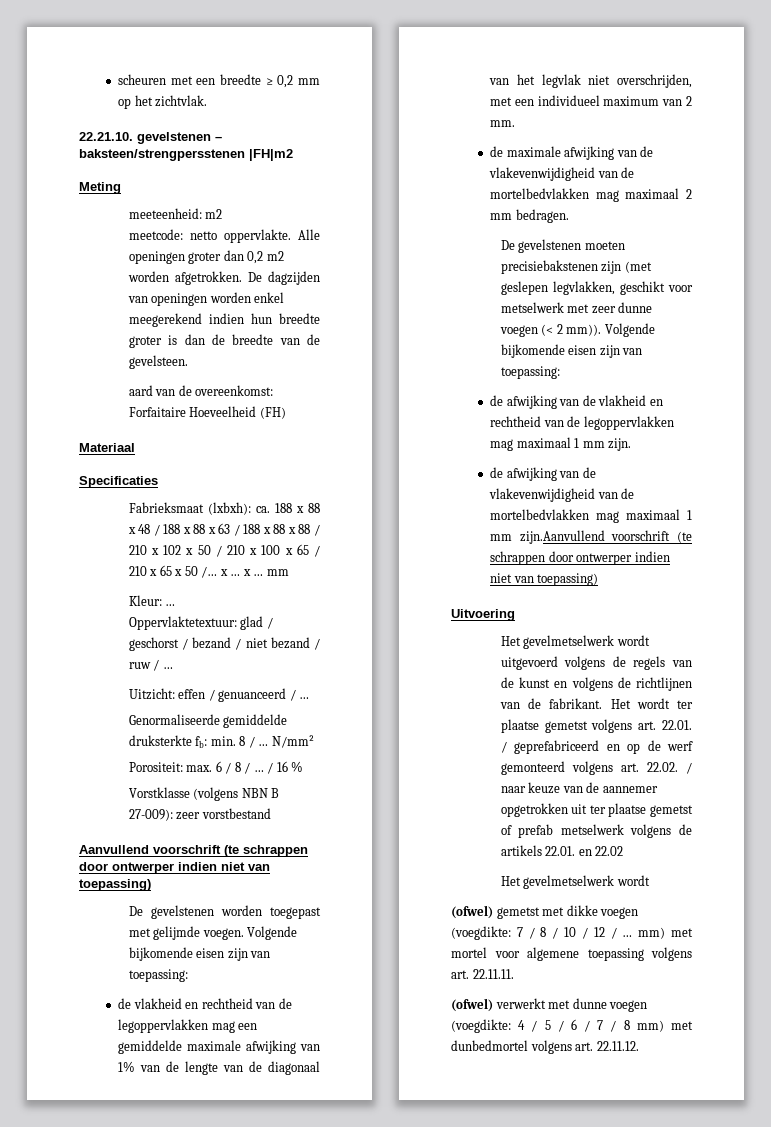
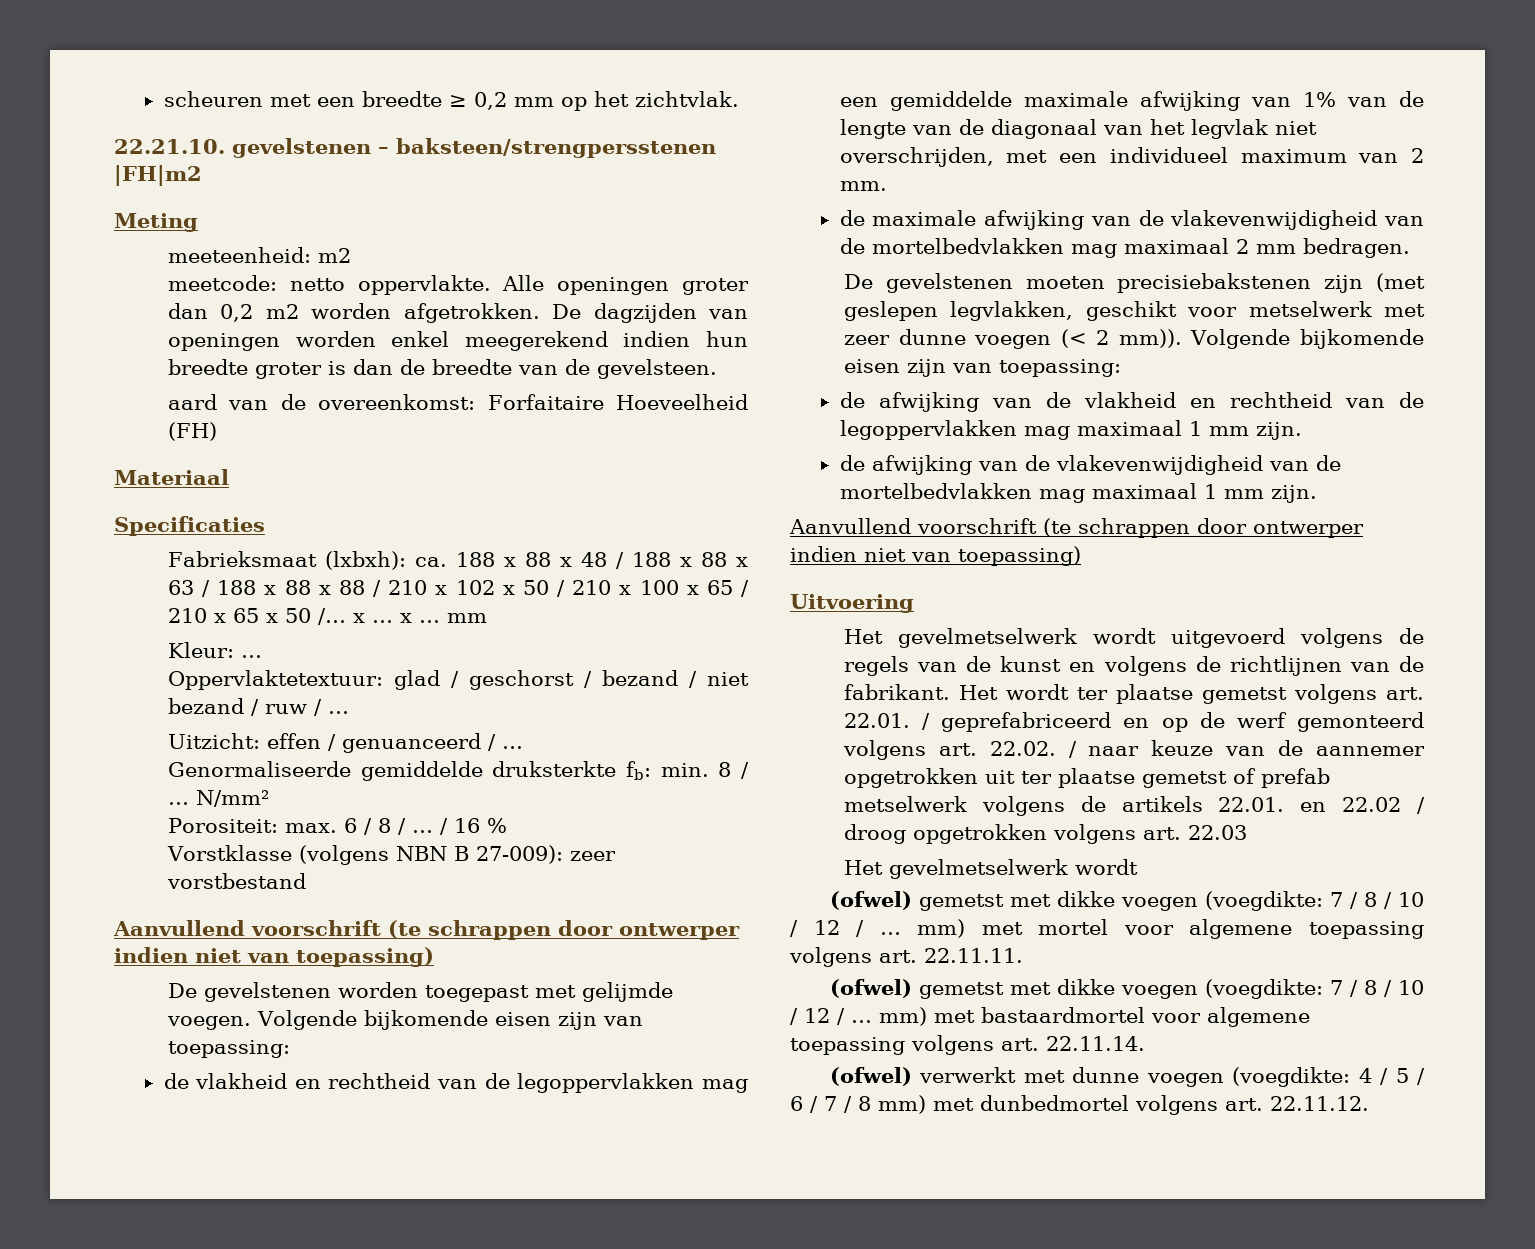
[519,530,605,544] zijn.Aanvullend -> [1270,485,1317,503] [789,518,911,534] zijn. // Aanvullend
(624, 851) none -> [1417,797,1425,814] [843,824,1247,844] / droog opgetrokken volgens art. 22.03
(514, 974) none -> [829,979,1424,999] [790,1007,1310,1027] [790,1035,1145,1055] // (ofwel) gemetst met dikke voegen (voegdikte: 7 / 8 / 10 / 12 / … mm) met bastaardmortel voor algemene toepassing volgens art. 22.11.14.

